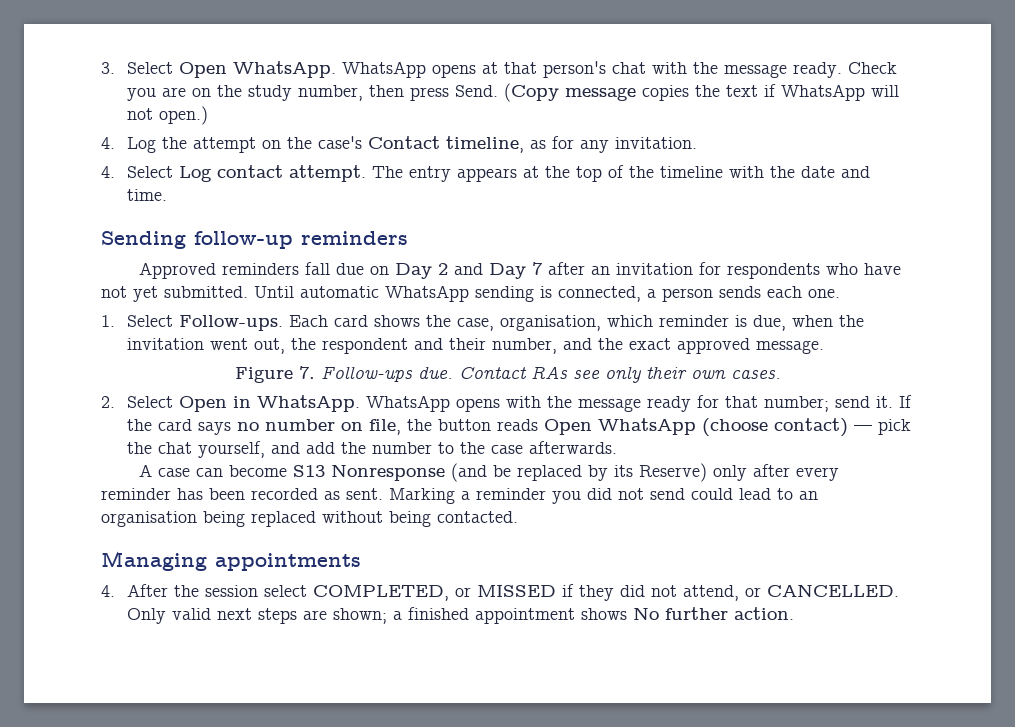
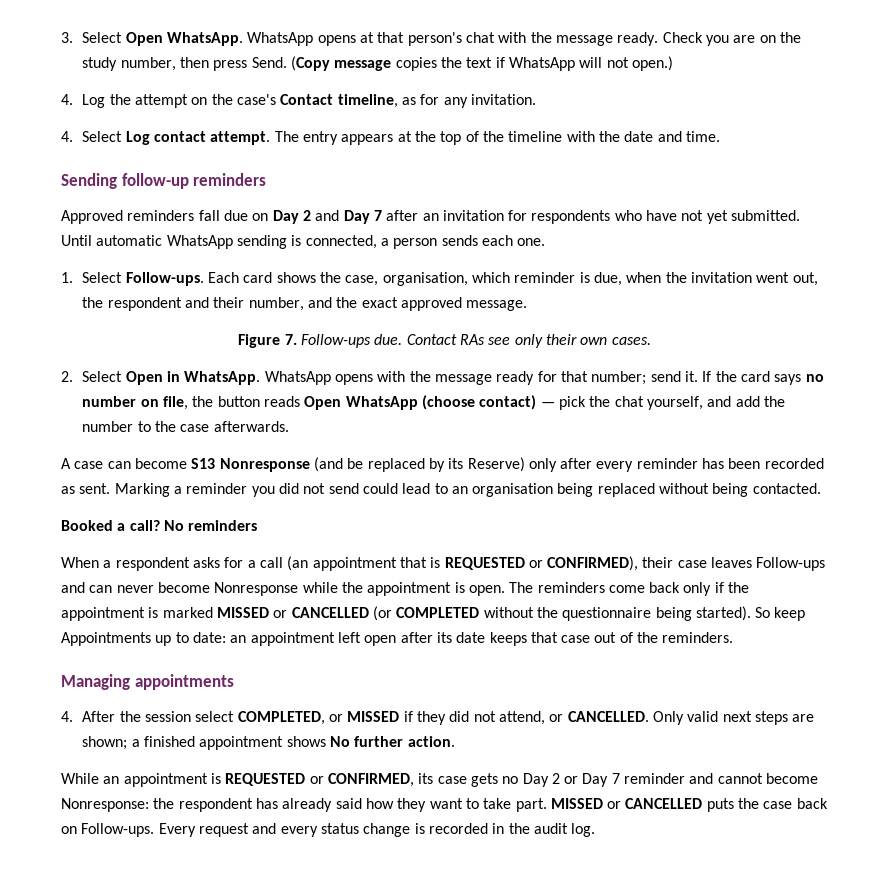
(518, 517) none -> [61,520,258,531] [61,556,826,571] [61,582,750,596] [61,606,806,621] [61,632,734,646] // Booked a call? No reminders // When a respondent asks for a call (an appointment that is REQUESTED or CONFIRMED), their case leaves Follow-ups and can never become Nonresponse while the appointment is open. The reminders come back only if the appointment is marked MISSED or CANCELLED (or COMPLETED without the questionnaire being started). So keep Appointments up to date: an appointment left open after its date keeps that case out of the reminders.
(795, 613) none -> [61,773,819,787] [61,798,828,812] [61,823,596,837] // While an appointment is REQUESTED or CONFIRMED, its case gets no Day 2 or Day 7 reminder and cannot become Nonresponse: the respondent has already said how they want to take part. MISSED or CANCELLED puts the case back on Follow-ups. Every request and every status change is recorded in the audit log.

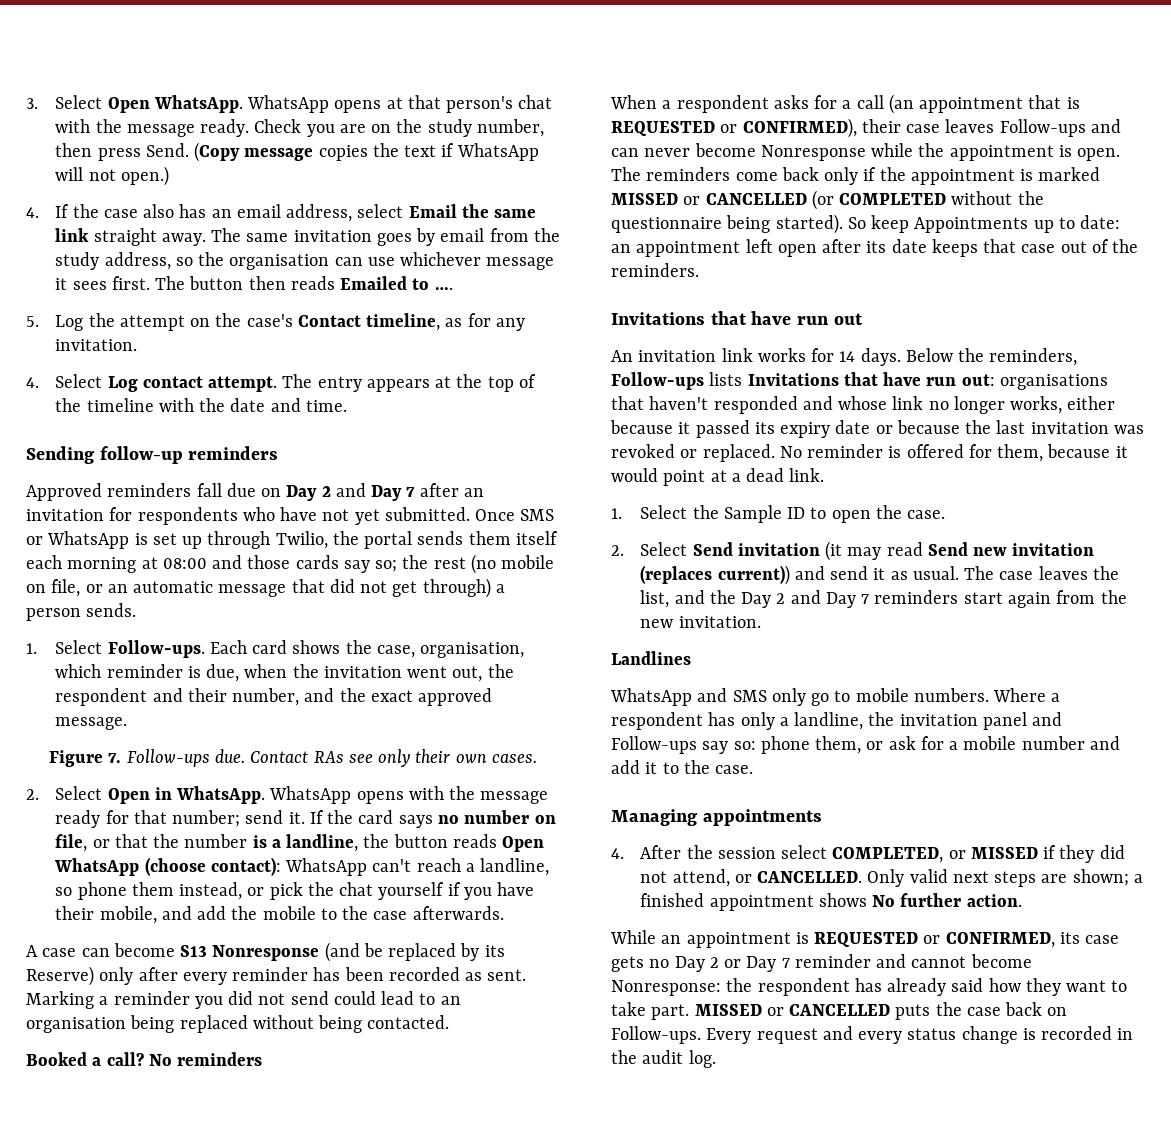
(73, 99) none -> [55,204,537,222] [55,228,560,246] [55,252,555,270] [55,276,453,290] [26,316,39,327] If the case also has an email address, select Email the same link straight away. The same invitation goes by email from the study address, so the organisation can use whichever message it sees first. The button then reads Emailed to …. // 5.
[61,235,546,249] Until automatic WhatsApp sending is connected, a person sends each one. -> [475,509,555,521] [26,531,558,549] [26,554,555,574] [26,578,505,598] [26,603,137,621] Once SMS or WhatsApp is set up through Twilio, the portal sends them itself each morning at 08:00 and those cards say so; the rest (no mobile on file, or an automatic message that did not get through) a person sends.
(189, 403) none -> [92,834,359,852] or that the number is a landline,
[479,395,703,410] contact) — pick the chat yourself, -> [210,857,550,876] [55,882,535,900] [55,906,157,924] contact): WhatsApp can't reach a landline, so phone them instead, or pick the chat yourself if you have their mobile,
[82,421,134,432] number -> [262,906,316,920] mobile
(734, 637) none -> [611,311,863,325] [611,348,1078,366] [611,372,1108,390] [611,396,1116,414] [610,420,1144,438] [611,444,1128,462] [611,468,825,486] [611,505,946,523] [611,541,1095,561] [640,565,1119,585] [640,590,1127,608] [640,616,761,628] [611,651,691,665] [610,688,1061,706] [611,712,1063,730] [611,736,1120,754] [611,760,754,774] // Invitations that have run out // An invitation link works for 14 days. Below the reminders, Follow-ups lists Invitations that have run out: organisations that haven't responded and whose link no longer works, either because it passed its expiry date or because the last invitation was revoked or replaced. No reminder is offered for them, because it would point at a dead link. // 1. Select the Sample ID to open the case. // 2. Select Send invitation (it may read Send new invitation (replaces current)) and send it as usual. The case leaves the list, and the Day 2 and Day 7 reminders start again from the new invitation. // Landlines // WhatsApp and SMS only go to mobile numbers. Where a respondent has only a landline, the invitation panel and Follow-ups say so: phone them, or ask for a mobile number and add it to the case.

